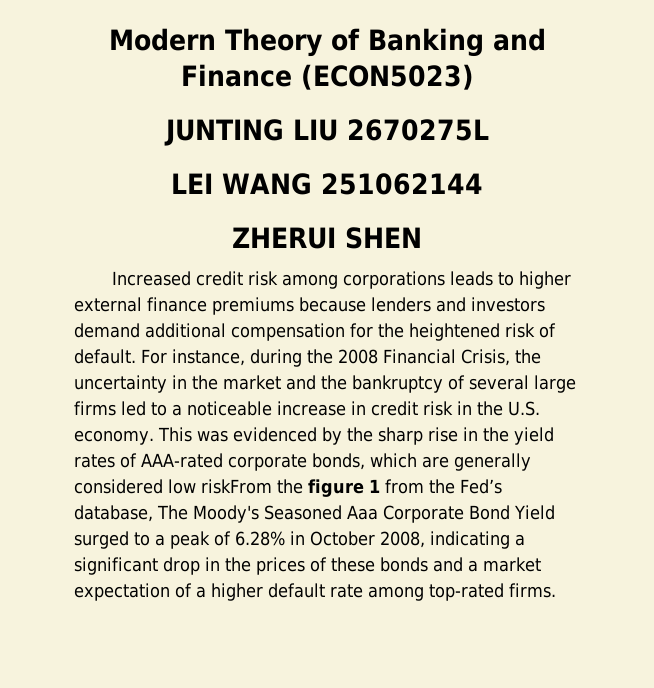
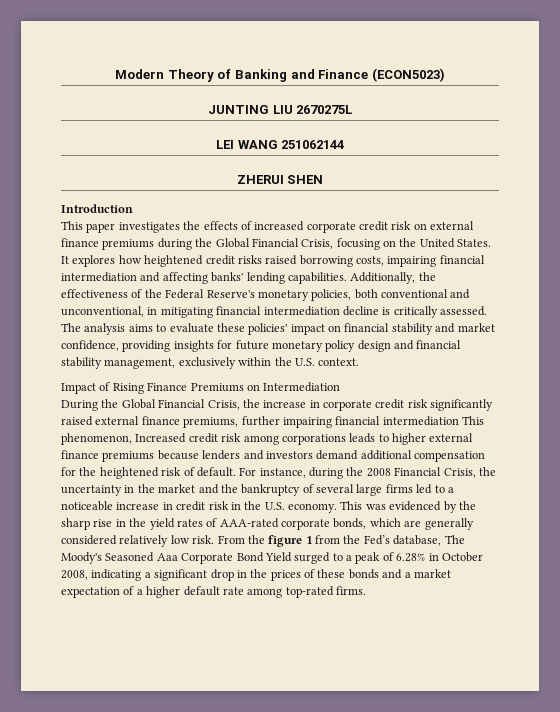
(422, 238) none -> [61,204,133,213] [61,221,475,233] [61,238,492,250] [61,255,485,267] [61,272,436,284] [61,289,471,301] [61,306,487,318] [61,323,495,335] [61,340,462,352] [61,357,360,369] [61,382,341,394] [61,399,494,411] [61,416,484,428] [61,433,132,445] Introduction // This paper investigates the effects of increased corporate credit risk on external finance premiums during the Global Financial Crisis, focusing on the United States. It explores how heightened credit risks raised borrowing costs, impairing financial intermediation and affecting banks' lending capabilities. Additionally, the effectiveness of the Federal Reserve's monetary policies, both conventional and unconventional, in mitigating financial intermediation decline is critically assessed. The analysis aims to evaluate these policies' impact on financial stability and market confidence, providing insights for future monetary policy design and financial stability management, exclusively within the U.S. context. // Impact of Rising Finance Premiums on Intermediation // During the Global Financial Crisis, the increase in corporate credit risk significantly raised external finance premiums, further impairing financial intermediation This phenomenon,
[168,479,272,494] low riskFrom -> [119,535,245,547] relatively low risk. From

